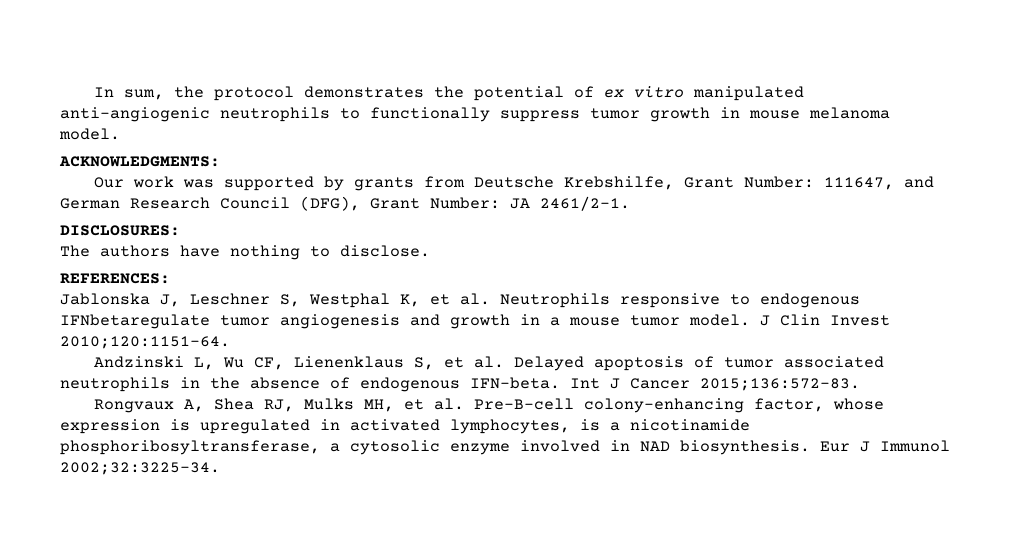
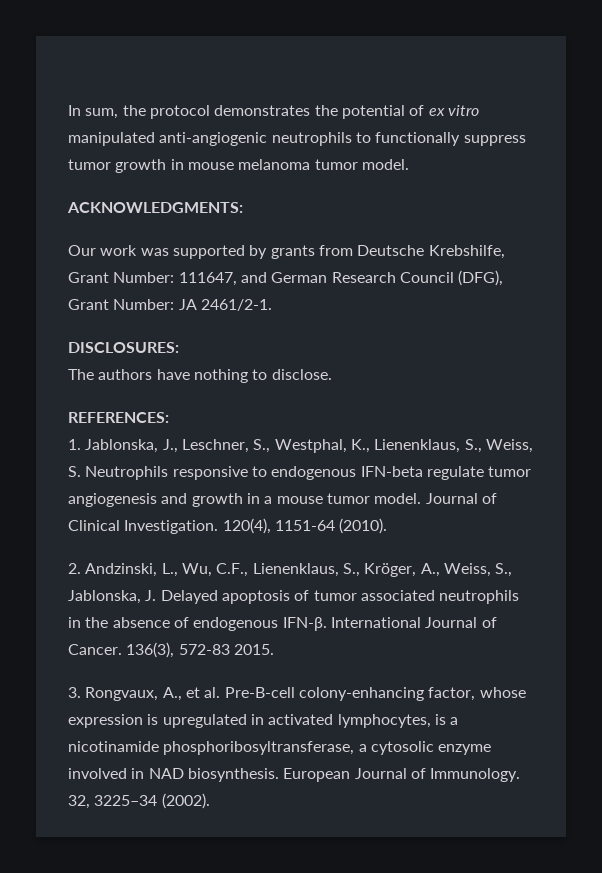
(890, 113) none -> [314,159,358,170] tumor
[60,293,490,308] Jablonska J, Leschner S, Westphal K, et al. -> [68,439,533,453] [68,466,81,477] 1. Jablonska, J., Leschner, S., Westphal, K., Lienenklaus, S., Weiss, S.
[60,314,210,329] IFNbetaregulate -> [360,466,484,480] IFN-beta regulate
[760,314,890,326] [60,336,230,349] [93,356,504,370] J Clin Invest 2010;120:1151–64. // Andzinski L, Wu CF, Lienenklaus S, et al. -> [425,493,497,504] [68,518,388,534] [68,563,513,577] [68,590,157,604] Journal of Clinical Investigation. 120(4), 1151-64 (2010). // 2. Andzinski, L., Wu, C.F., Lienenklaus, S., Kröger, A., Weiss, S., Jablonska, J.
[470,377,860,391] [93,398,394,413] IFN-beta. Int J Cancer 2015;136:572–83. // Rongvaux A, Shea RJ, Mulks MH, -> [282,617,497,631] [68,642,274,658] [68,687,182,701] IFN-β. International Journal of Cancer. 136(3), 572-83 2015. // 3. Rongvaux, A.,
[820,440,950,452] [60,462,220,475] Eur J Immunol 2002;32:3225–34. -> [283,768,521,782] [68,793,210,809] European Journal of Immunology. 32, 3225–34 (2002).

